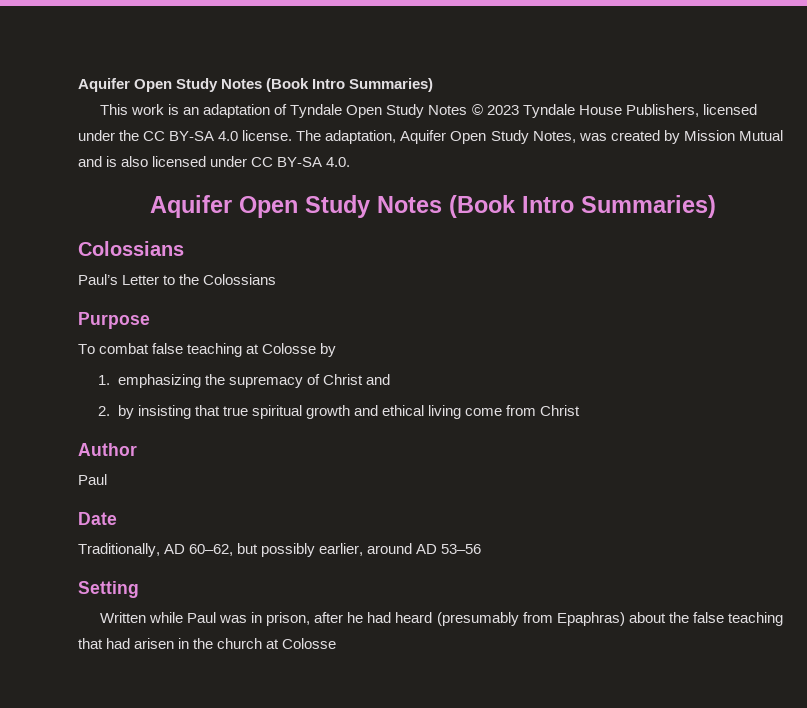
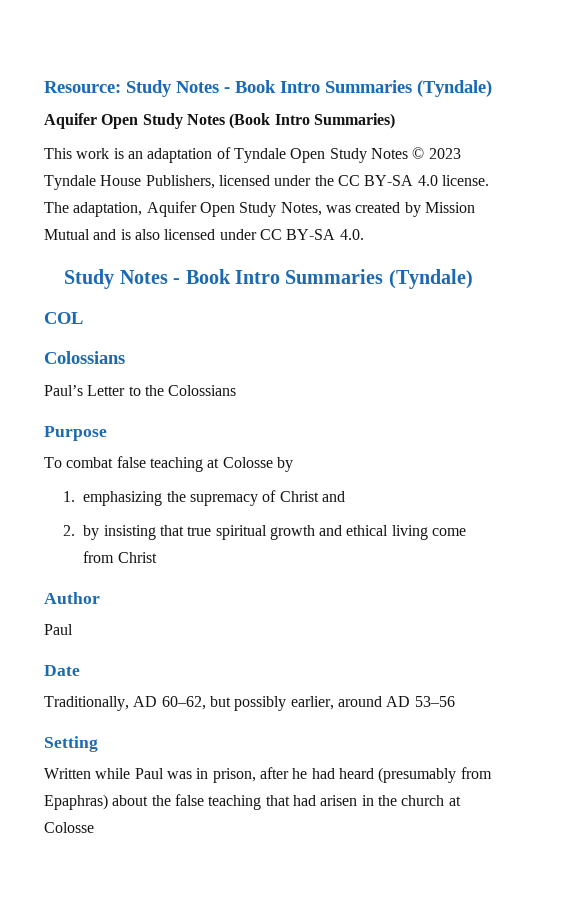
(78, 85) none -> [44,80,492,97] Resource: Study Notes - Book Intro Summaries (Tyndale) //
[149,195,716,218] Aquifer Open Study Notes (Book Intro Summaries) -> [64,269,473,289] [44,312,83,324] Study Notes - Book Intro Summaries (Tyndale) // COL

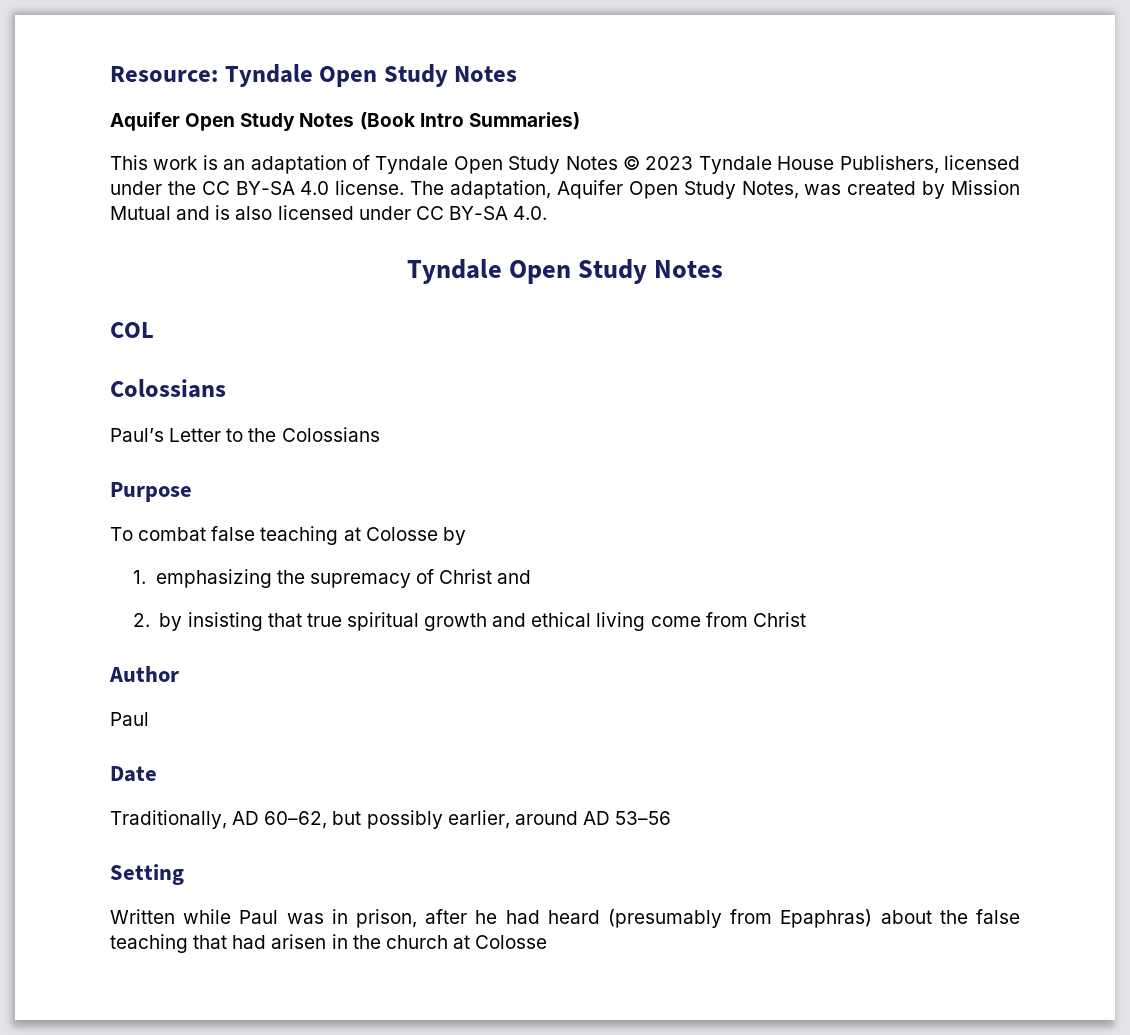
[126,80,492,97] Study Notes - Book Intro Summaries (Tyndale) -> [224,64,518,87] Tyndale Open Study Notes
[64,269,473,289] Study Notes - Book Intro Summaries (Tyndale) -> [406,259,724,284] Tyndale Open Study Notes

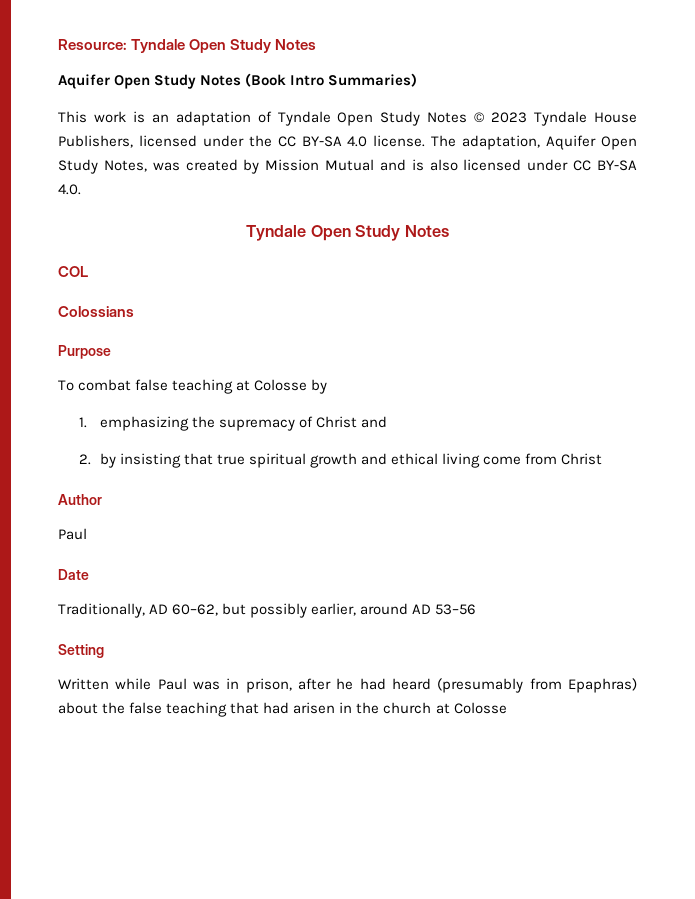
[110,427,380,442] // Paul’s Letter to the Colossians -> (134, 311) none

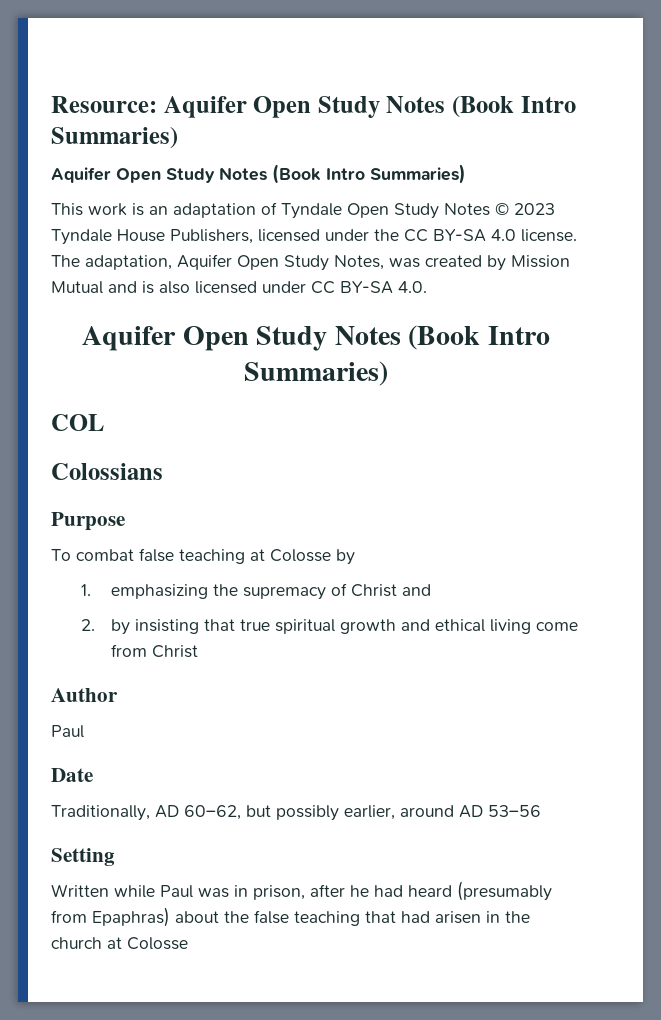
[131,39,317,53] Tyndale Open Study Notes -> [163,96,576,118] [51,127,178,149] Aquifer Open Study Notes (Book Intro Summaries)
[246,225,449,241] Tyndale Open Study Notes -> [82,325,550,351] [244,361,388,386] Aquifer Open Study Notes (Book Intro Summaries)

